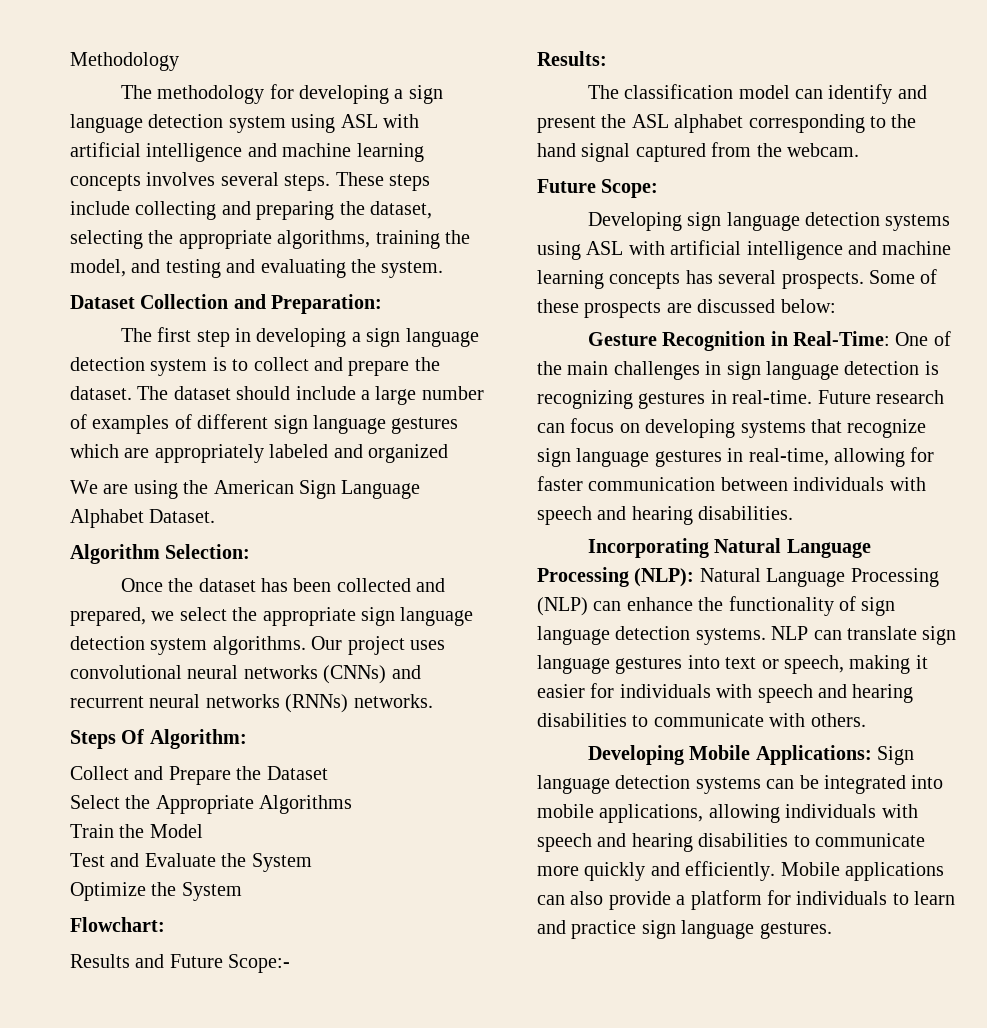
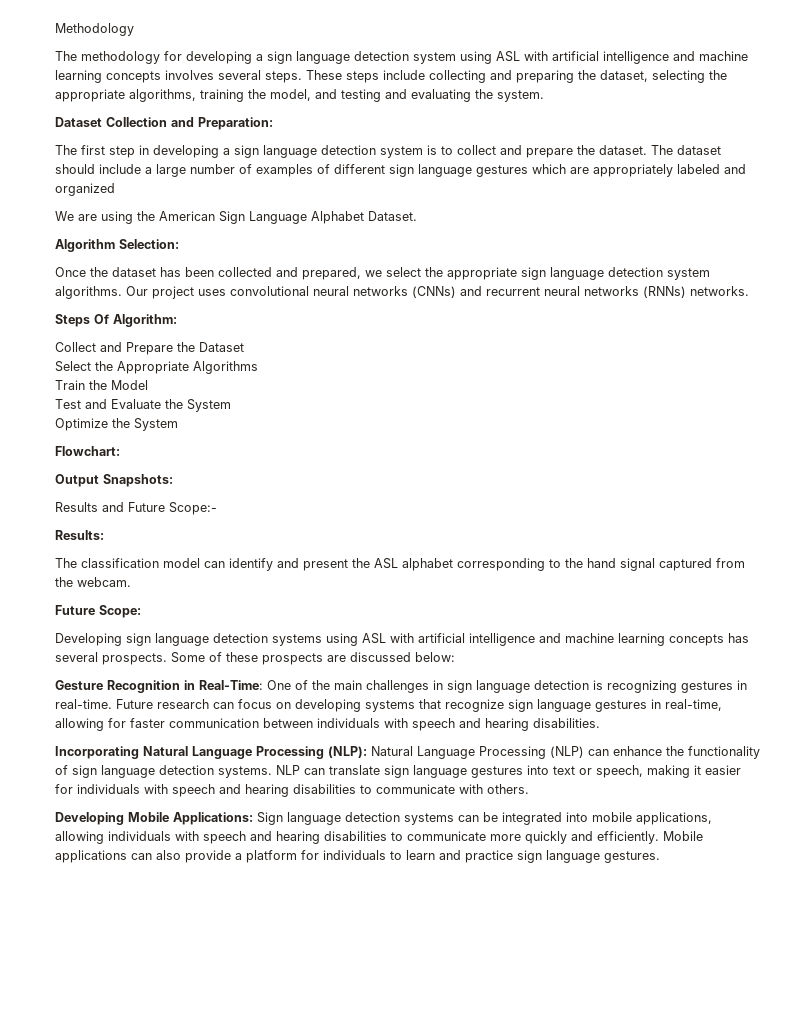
(165, 924) none -> [55,474,173,487] // Output Snapshots:

